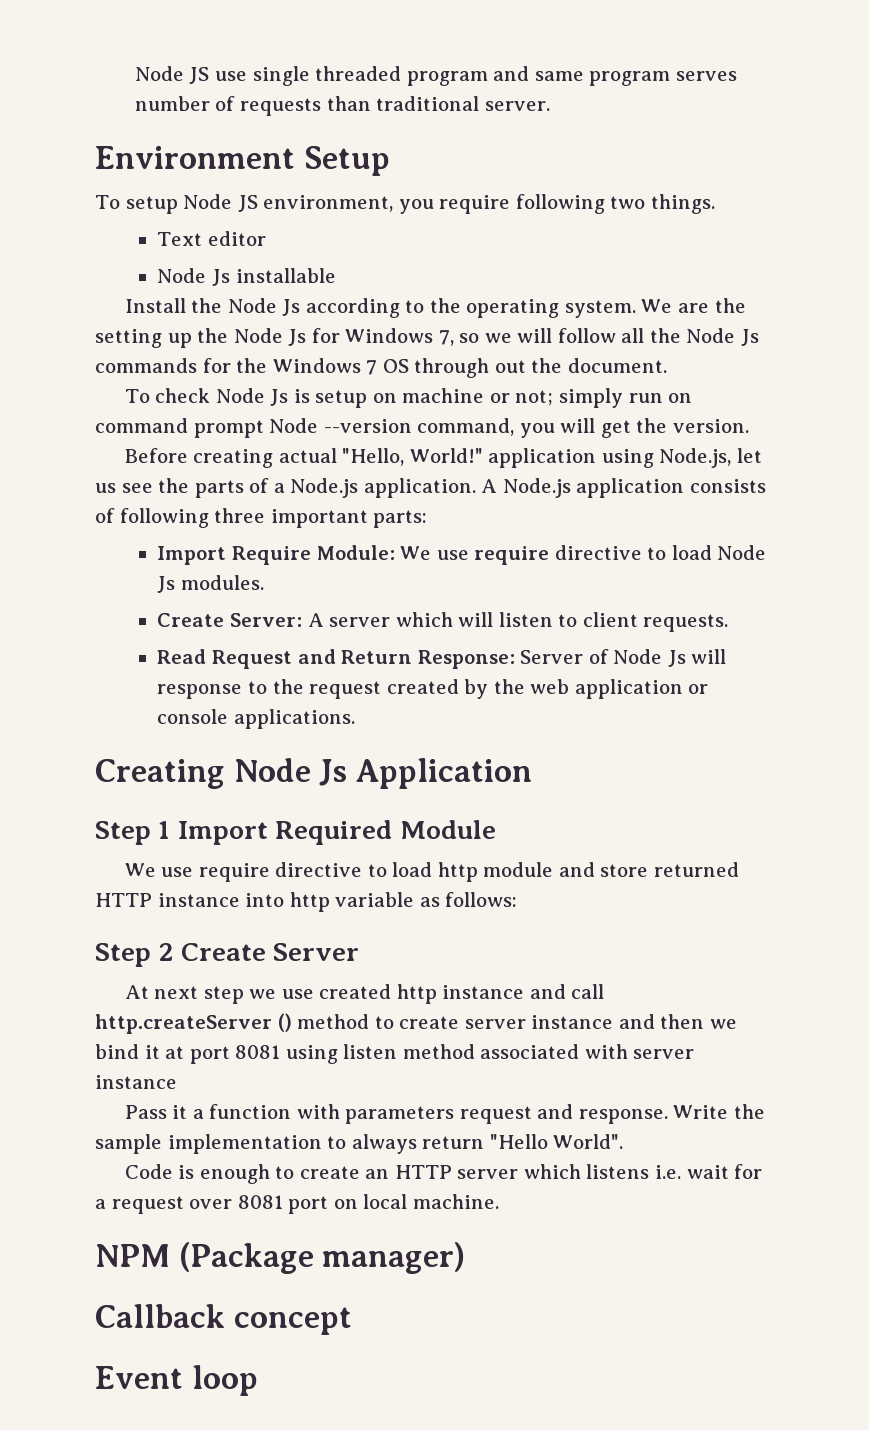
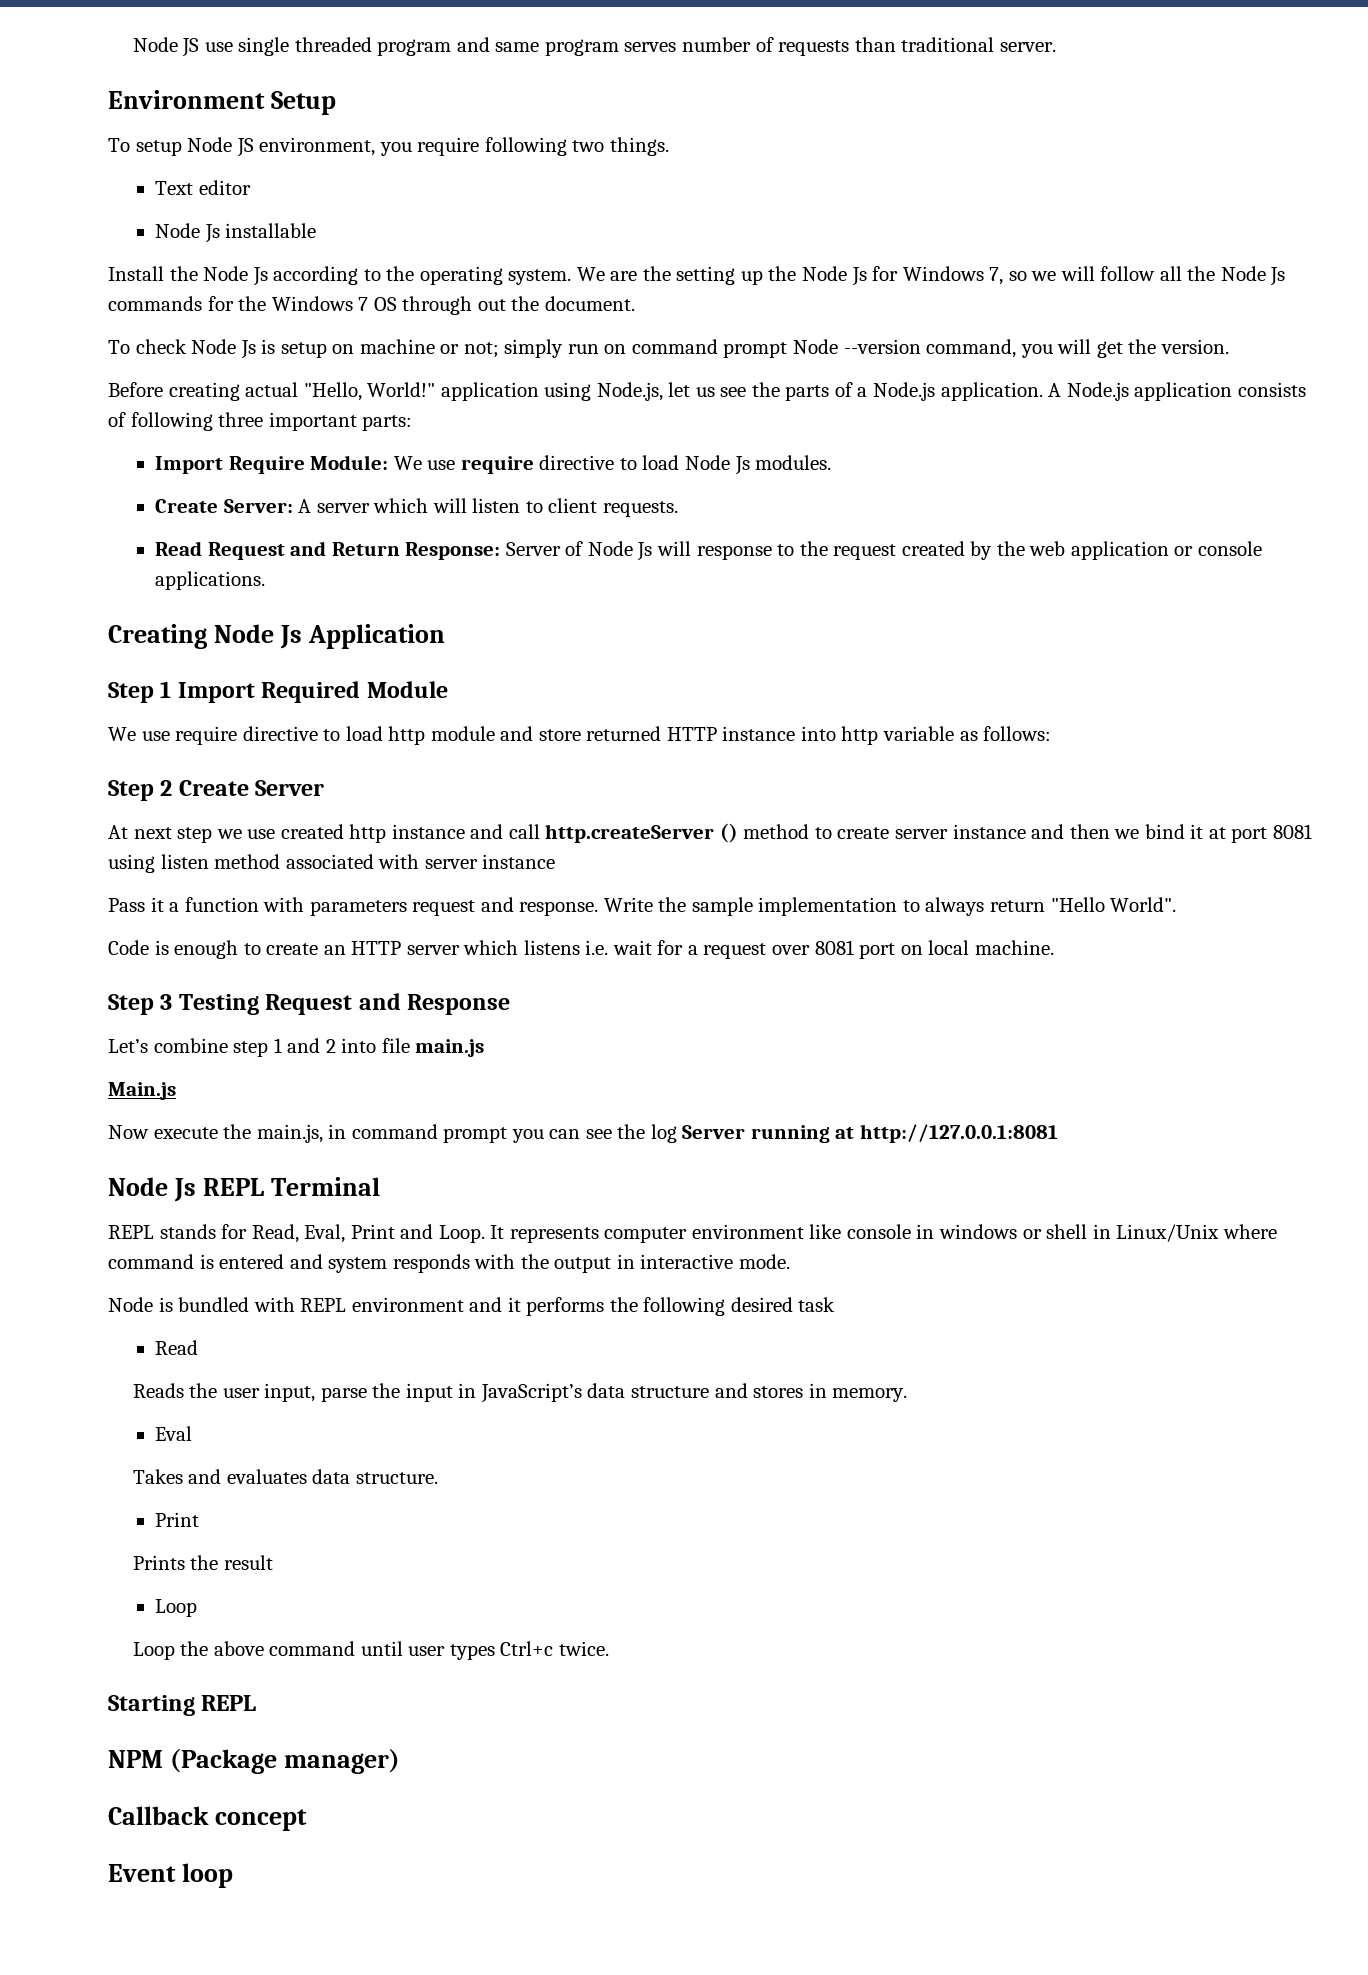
(499, 1201) none -> [108,993,511,1015] [108,1038,485,1057] [108,1082,176,1100] [108,1124,1059,1143] [108,1177,381,1202] [108,1224,1277,1243] [108,1254,790,1273] [108,1297,836,1316] [155,1340,199,1355] [132,1383,908,1403] [155,1426,193,1441] [132,1469,438,1484] [155,1512,200,1527] [132,1555,273,1570] [155,1599,198,1617] [132,1641,609,1660] [108,1695,257,1716] // Step 3 Testing Request and Response // Let’s combine step 1 and 2 into file main.js // Main.js // Now execute the main.js, in command prompt you can see the log Server running at http://127.0.0.1:8081 // Node Js REPL Terminal // REPL stands for Read, Eval, Print and Loop. It represents computer environment like console in windows or shell in Linux/Unix where command is entered and system responds with the output in interactive mode. // Node is bundled with REPL environment and it performs the following desired task // Read // Reads the user input, parse the input in JavaScript’s data structure and stores in memory. // Eval // Takes and evaluates data structure. // Print // Prints the result // Loop // Loop the above command until user types Ctrl+c twice. // Starting REPL

